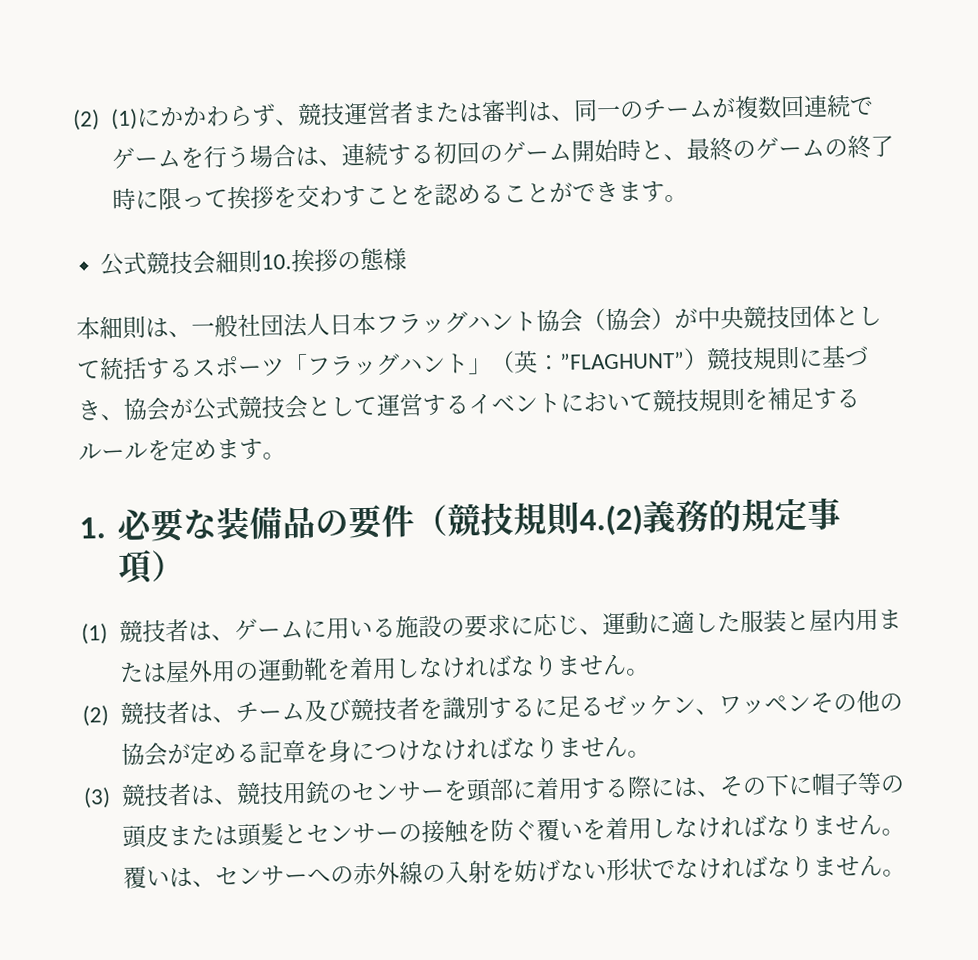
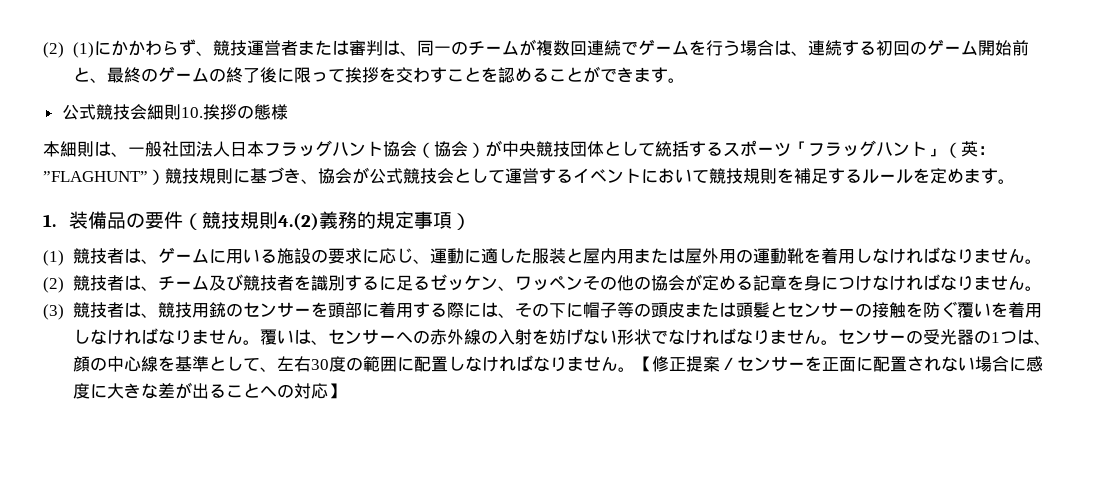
[616,138,641,161] 時 -> [1011,40,1029,56] 前
[111,187,136,211] 時 -> [259,67,277,83] 後
[116,507,217,544] 必要な -> (56, 220) none
(906, 873) none -> [837,329,1051,345] [72,355,1043,372] [72,382,345,399] センサーの受光器の1つは、顔の中心線を基準として、左右30度の範囲に配置しなければなりません。【修正提案／センサーを正面に配置されない場合に感度に大きな差が出ることへの対応】

